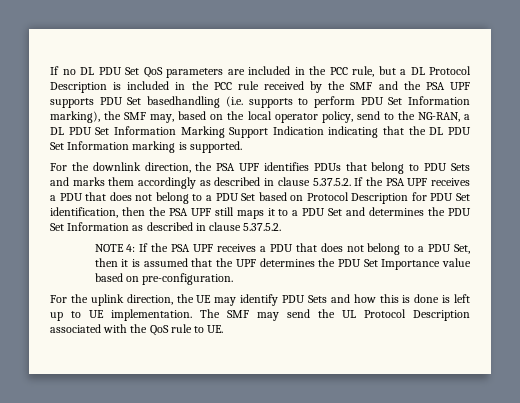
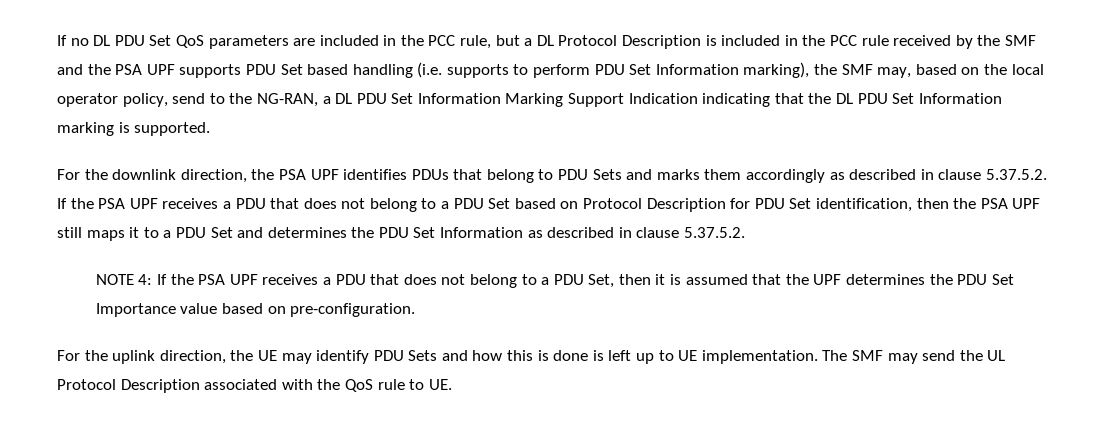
[147,96,221,108] basedhandling -> [307,64,413,78] based handling

